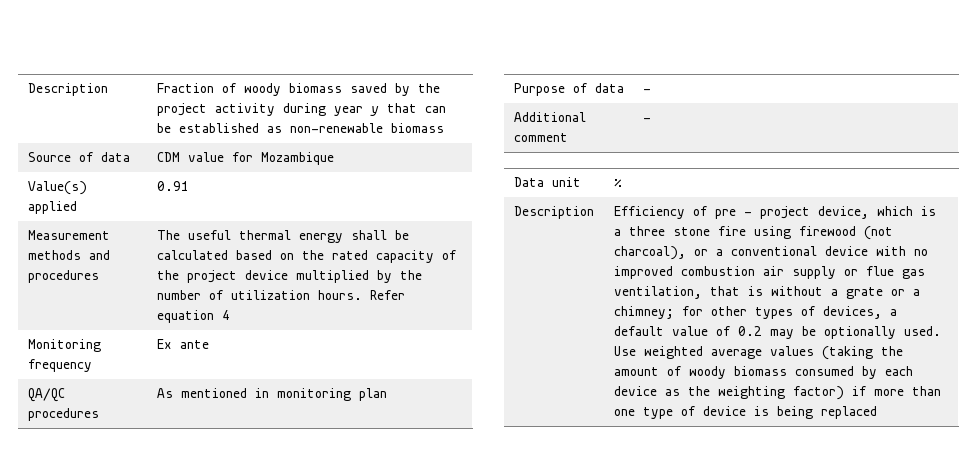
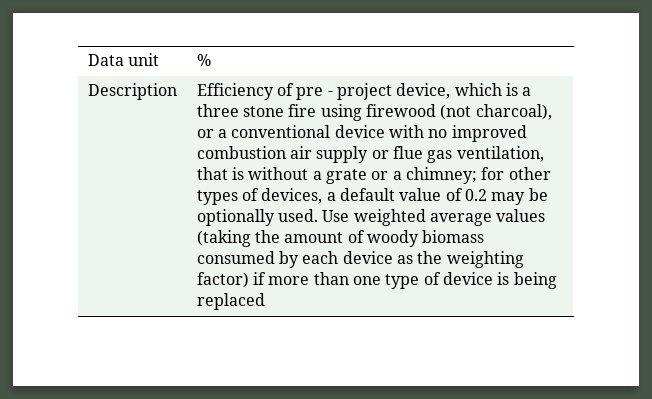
[27,83,108,96] [156,83,440,96] [156,103,446,116] [156,123,444,133] [27,152,130,162] [156,152,334,165] [27,181,87,195] [27,201,77,214] [156,181,189,191] [27,230,110,240] [27,250,110,260] [27,270,99,283] [156,230,409,243] [156,250,456,263] [156,270,422,283] [156,290,405,300] [156,310,230,323] [27,339,101,352] [27,359,92,372] [156,339,209,349] [27,388,65,402] [27,408,99,421] [156,388,387,401] [513,83,624,96] [642,89,651,93] [513,112,586,122] [513,133,568,142] [642,118,651,122] Description | Fraction of woody biomass saved by the project activity during year y that can be established as non-renewable biomass // Source of data | CDM value for Mozambique // Value(s) applied | 0.91 // Measurement methods and procedures | The useful thermal energy shall be calculated based on the rated capacity of the project device multiplied by the number of utilization hours. Refer equation 4 // Monitoring frequency | Ex ante // QA/QC procedures | As mentioned in monitoring plan // Purpose of data | - // Additional comment | - // -> (87, 60) none

